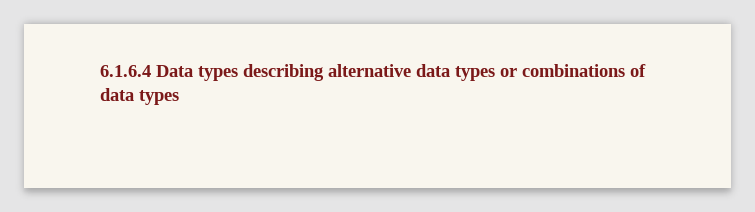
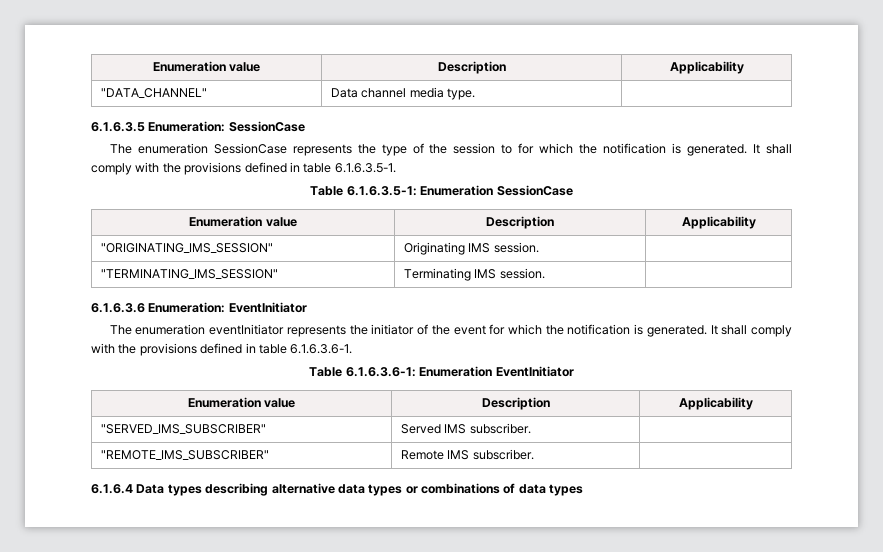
(100, 71) none -> [152,61,261,72] [437,61,506,74] [669,61,744,74] [100,88,207,98] [330,87,476,100] [91,121,305,132] [109,143,792,156] [91,162,396,175] [310,185,573,196] [189,216,297,227] [486,216,554,229] [681,216,756,229] [100,243,273,253] [403,242,539,255] [100,269,278,279] [403,268,545,281] [91,302,307,313] [109,324,793,337] [91,343,353,356] [309,366,574,377] [187,397,296,408] [481,397,550,410] [678,397,753,410] [100,424,266,434] [400,423,531,434] [100,450,269,460] [400,449,534,460] Enumeration value | Description | Applicability // "DATA_CHANNEL" | Data channel media type. | // 6.1.6.3.5 Enumeration: SessionCase // The enumeration SessionCase represents the type of the session to for which the notification is generated. It shall comply with the provisions defined in table 6.1.6.3.5-1. // Table 6.1.6.3.5-1: Enumeration SessionCase // Enumeration value | Description | Applicability // "ORIGINATING_IMS_SESSION" | Originating IMS session. | // "TERMINATING_IMS_SESSION" | Terminating IMS session. | // 6.1.6.3.6 Enumeration: EventInitiator // The enumeration eventInitiator represents the initiator of the event for which the notification is generated. It shall comply with the provisions defined in table 6.1.6.3.6-1. // Table 6.1.6.3.6-1: Enumeration EventInitiator // Enumeration value | Description | Applicability // "SERVED_IMS_SUBSCRIBER" | Served IMS subscriber. | // "REMOTE_IMS_SUBSCRIBER" | Remote IMS subscriber. | //

